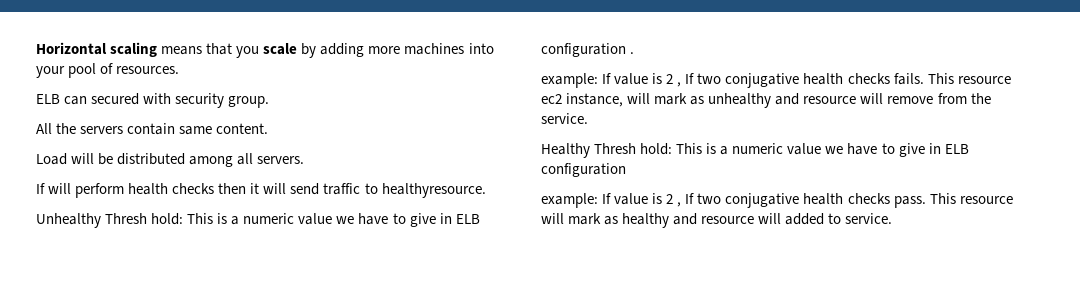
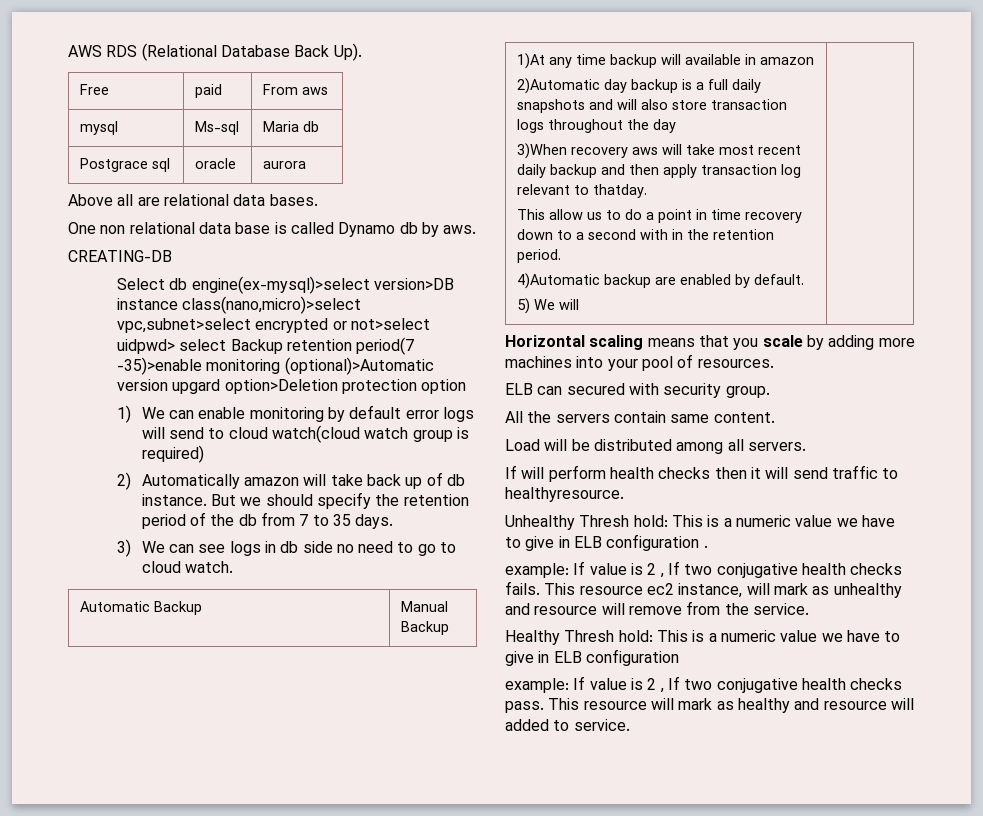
(36, 48) none -> [68,43,362,61] [79,84,109,95] [194,84,222,98] [262,84,328,95] [79,121,118,135] [194,121,239,135] [262,121,319,132] [79,158,170,172] [194,158,236,169] [262,161,306,169] [68,194,318,206] [68,222,477,237] [68,250,172,262] [117,276,455,294] [117,296,362,314] [117,318,431,333] [117,337,415,355] [117,357,434,375] [117,379,467,394] [117,405,474,423] [141,425,469,443] [141,445,204,463] [117,472,465,490] [141,492,469,509] [141,512,394,529] [117,539,457,557] [141,561,233,573] [79,601,202,615] [400,601,448,612] [400,621,449,635] [516,53,814,69] [516,78,761,94] [516,99,787,113] [516,119,676,133] [516,143,801,159] [516,164,801,178] [516,184,647,198] [516,209,802,223] [516,229,774,240] [516,249,561,263] [516,273,804,289] [516,298,579,314] AWS RDS (Relational Database Back Up). // Free | paid | From aws // mysql | Ms-sql | Maria db // Postgrace sql | oracle | aurora // Above all are relational data bases. // One non relational data base is called Dynamo db by aws. // CREATING-DB // Select db engine(ex-mysql)>select version>DB instance class(nano,micro)>select vpc,subnet>select encrypted or not>select uidpwd> select Backup retention period(7 -35)>enable monitoring (optional)>Automatic version upgard option>Deletion protection option // 1) We can enable monitoring by default error logs will send to cloud watch(cloud watch group is required) // 2) Automatically amazon will take back up of db instance. But we should specify the retention period of the db from 7 to 35 days. // 3) We can see logs in db side no need to go to cloud watch. // Automatic Backup | Manual Backup // 1)At any time backup will available in amazon // 2)Automatic day backup is a full daily snapshots and will also store transaction logs throughout the day // 3)When recovery aws will take most recent daily backup and then apply transaction log relevant to thatday. // This allow us to do a point in time recovery down to a second with in the retention period. // 4)Automatic backup are enabled by default. // 5) We will | //

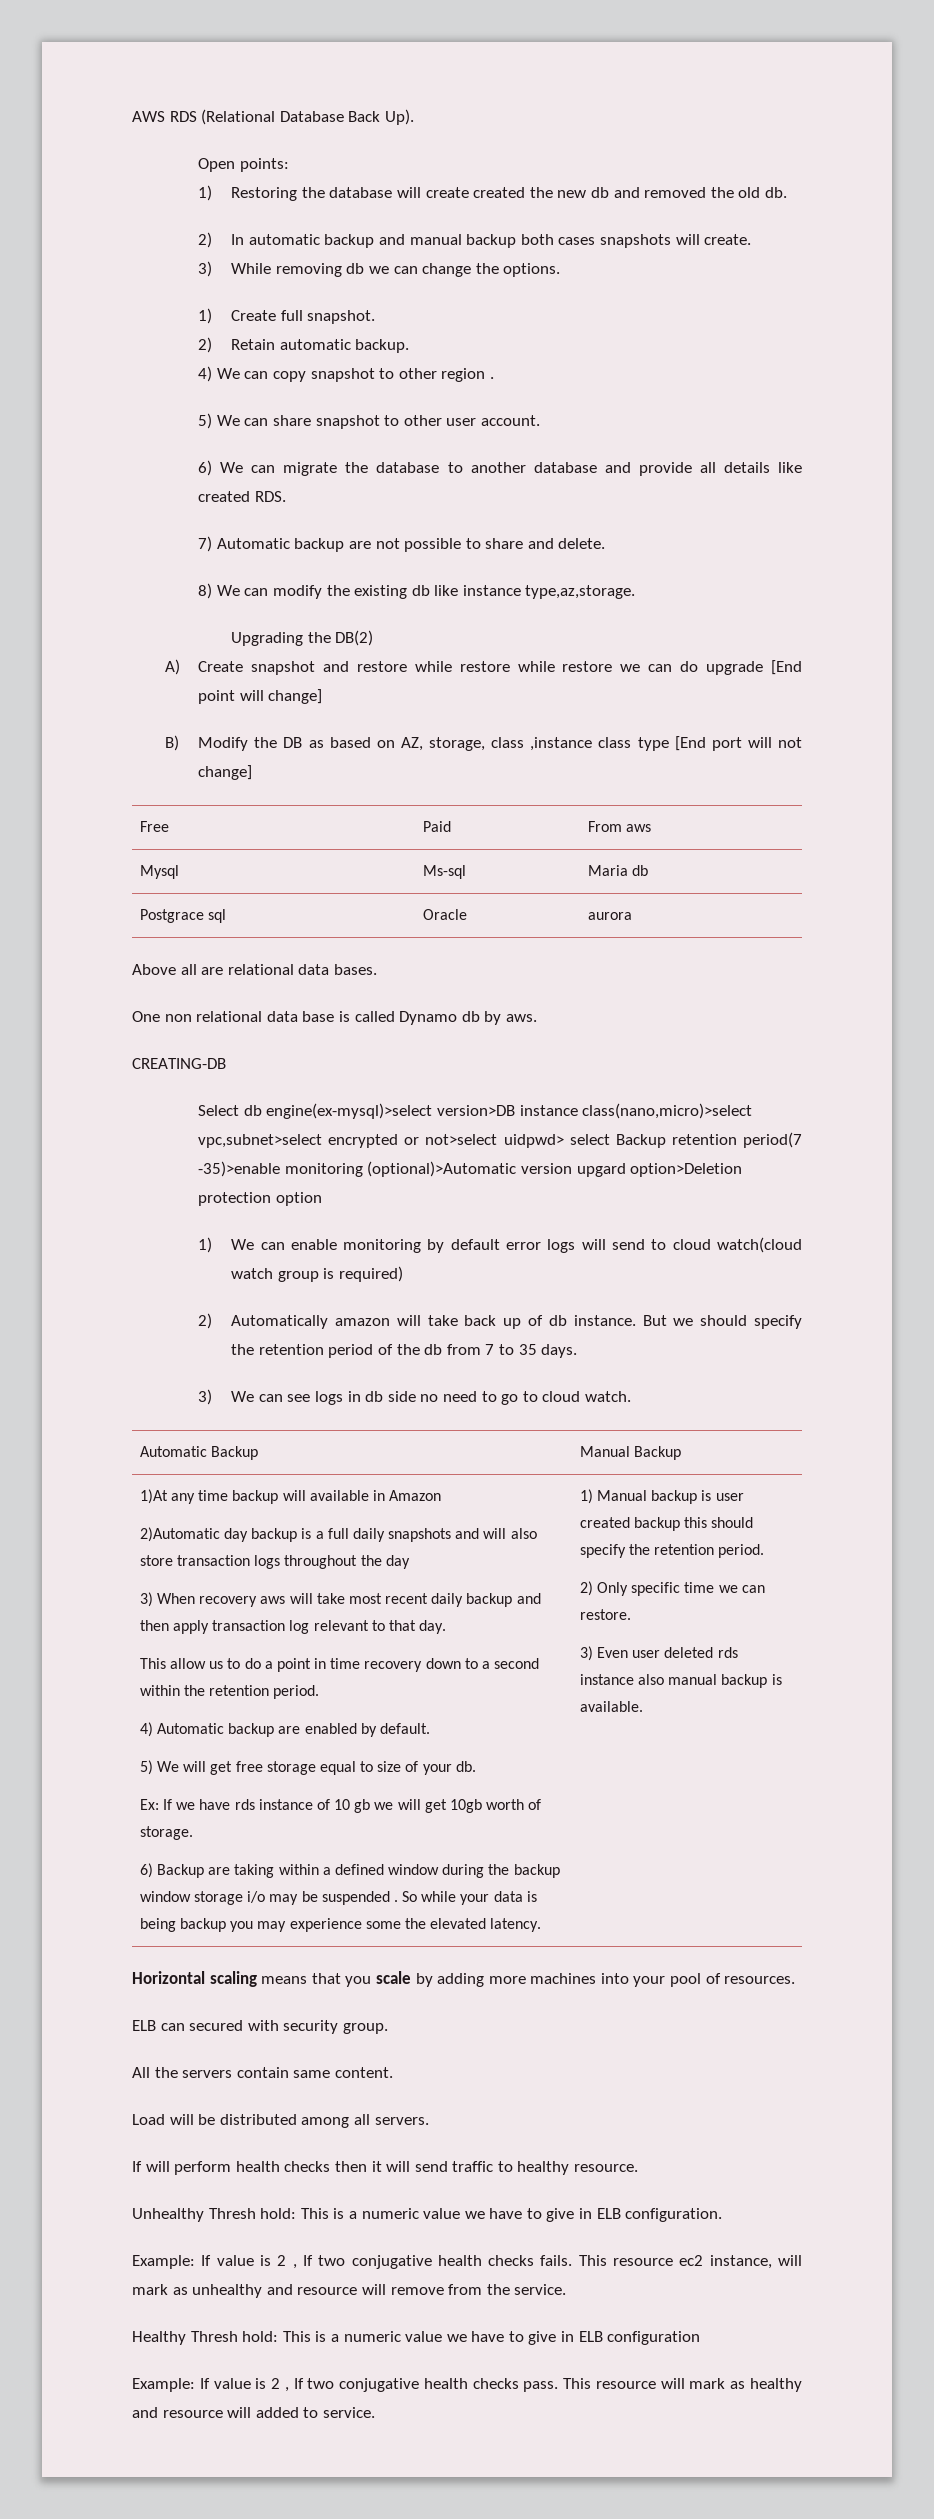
(362, 52) none -> [198,158,289,172] [198,185,787,201] [198,232,752,248] [198,261,561,277] [198,308,376,324] [198,337,410,353] [198,366,494,382] [198,413,540,429] [198,460,803,476] [198,491,286,502] [198,536,606,552] [198,583,636,599] [231,630,374,646] [165,659,802,675] [198,689,323,704] [165,735,802,751] [198,765,253,780] // Open points: // 1) Restoring the database will create created the new db and removed the old db. // 2) In automatic backup and manual backup both cases snapshots will create. // 3) While removing db we can change the options. // 1) Create full snapshot. // 2) Retain automatic backup. // 4) We can copy snapshot to other region . // 5) We can share snapshot to other user account. // 6) We can migrate the database to another database and provide all details like created RDS. // 7) Automatic backup are not possible to share and delete. // 8) We can modify the existing db like instance type,az,storage. // Upgrading the DB(2) // A) Create snapshot and restore while restore while restore we can do upgrade [End point will change] // B) Modify the DB as based on AZ, storage, class ,instance class type [End port will not change]
[194,84,222,98] paid -> [422,821,451,832] Paid
[79,121,118,135] mysql -> [139,865,179,879] Mysql
[194,158,236,169] oracle -> [422,909,467,920] Oracle
[759,57,814,65] amazon -> [389,1490,442,1501] Amazon
[516,143,567,159] 3)When -> [139,1592,195,1607] 3) When
[592,184,647,198] thatday. -> [388,1620,447,1634] that day.
[639,229,774,240] [516,249,561,263] [516,273,600,289] with in the retention period. // 4)Automatic -> [139,1685,320,1699] [139,1722,224,1737] within the retention period. // 4) Automatic
(579, 304) | -> [210,1761,476,1775] [139,1799,542,1813] [139,1826,193,1840] [139,1863,560,1878] [139,1891,537,1905] [139,1918,542,1932] [579,1489,744,1504] [579,1517,754,1531] [579,1544,765,1558] [579,1581,765,1596] [579,1609,631,1620] [579,1646,738,1661] [579,1674,782,1688] [579,1701,643,1712] get free storage equal to size of your db. // Ex: If we have rds instance of 10 gb we will get 10gb worth of storage. // 6) Backup are taking within a defined window during the backup window storage i/o may be suspended . So while your data is being backup you may experience some the elevated latency. | 1) Manual backup is user created backup this should specify the retention period. // 2) Only specific time we can restore. // 3) Even user deleted rds instance also manual backup is available.
[505,487,624,502] healthyresource. -> [517,2161,639,2175] healthy resource.
[606,534,708,551] [505,563,569,578] configuration . // example: -> [625,2208,723,2222] [132,2255,195,2269] configuration. // Example:
[505,678,569,693] example: -> [132,2378,195,2392] Example:

